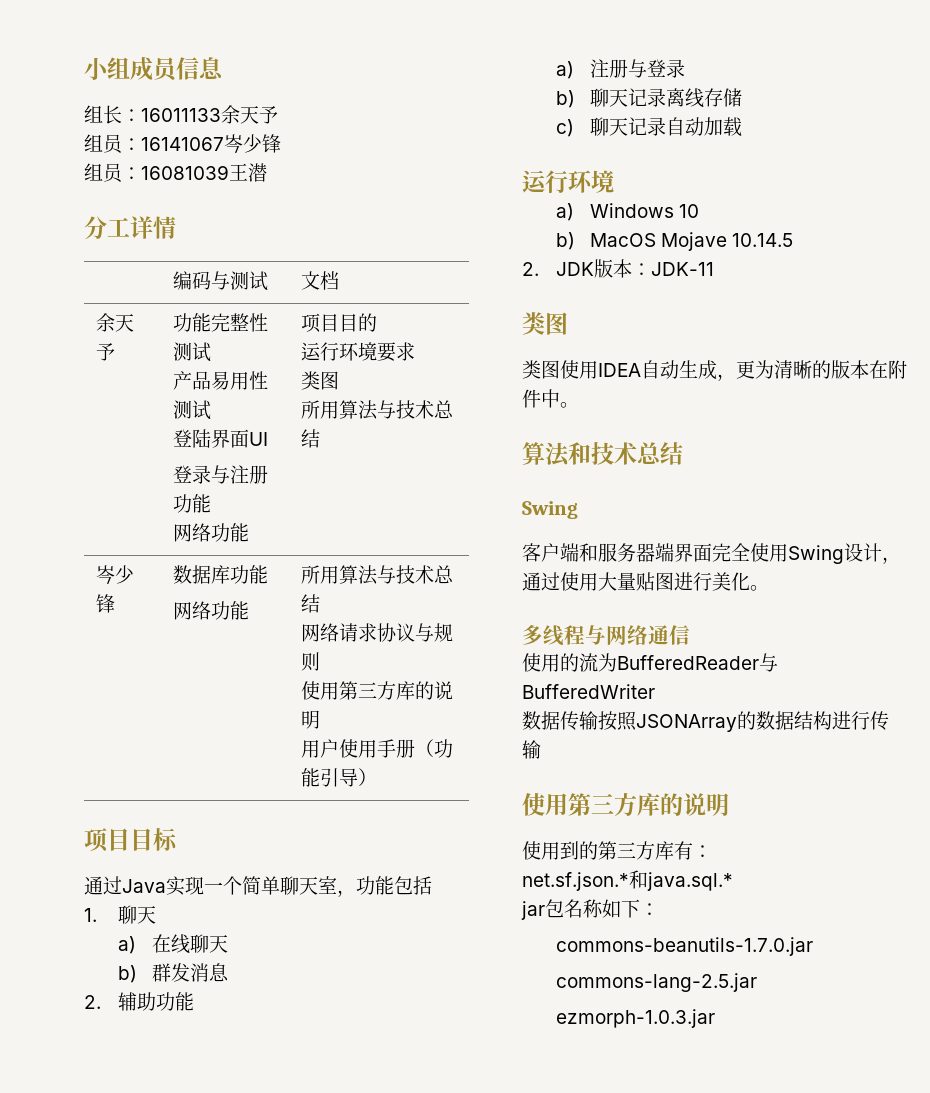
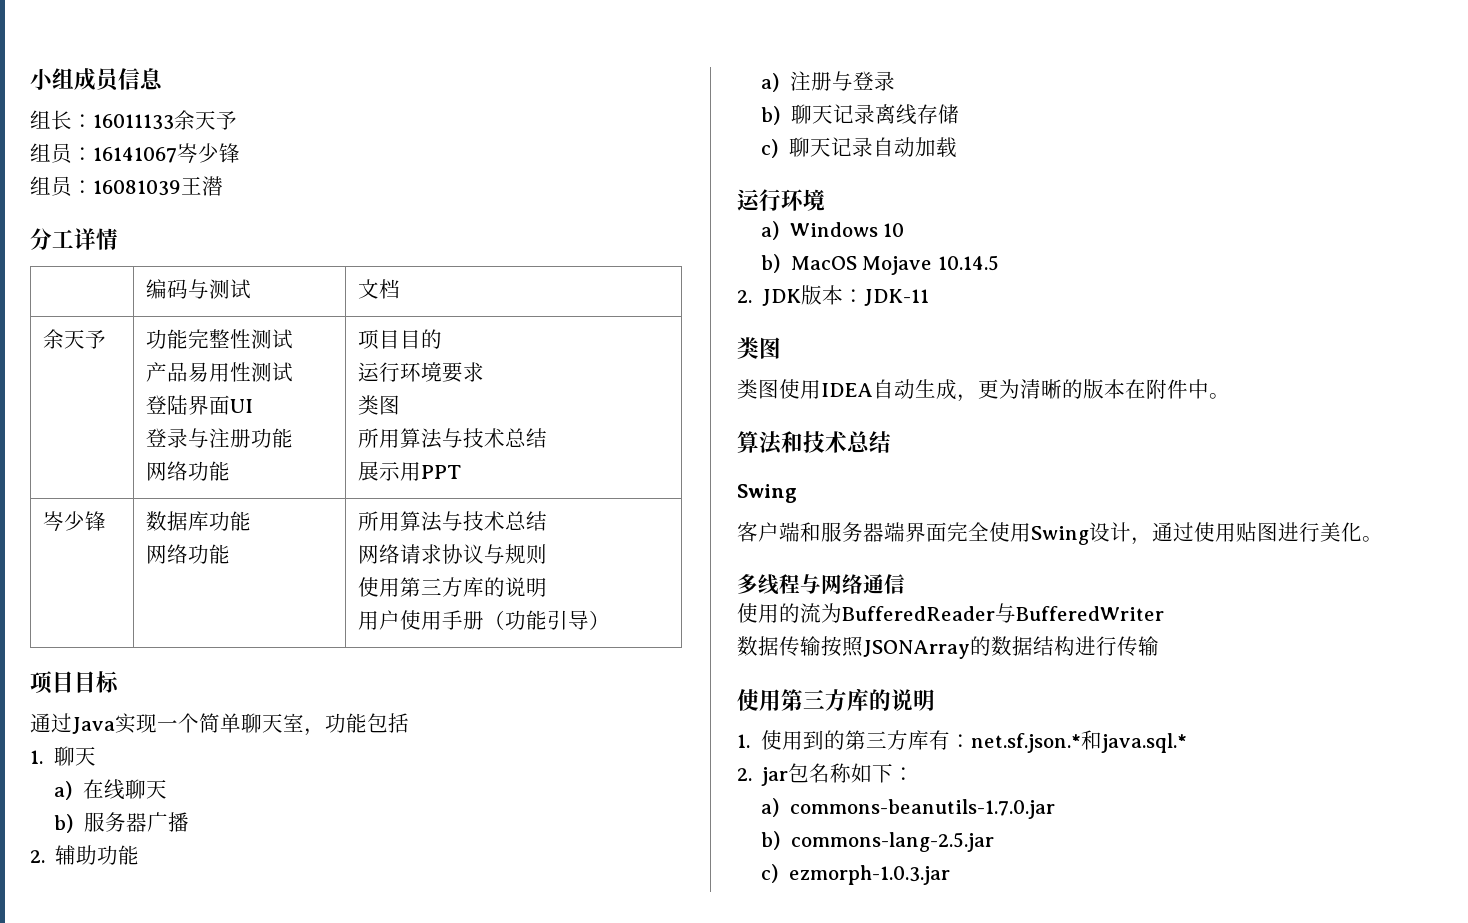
(320, 438) none -> [357,461,461,481] // 展示用PPT
[151,963,229,982] 群发消息 -> [83,812,189,832] 服务器广播
[598,572,636,591] 大量 -> (1236, 532) none
(729, 804) none -> [737,734,750,748] 1.
(712, 851) // -> (972, 741) none
(733, 881) none -> [737,768,752,781] 2.
(659, 909) none -> [761,798,780,817] a)
(813, 946) none -> [761,831,781,850] b)
(757, 982) none -> [761,864,779,883] c)

